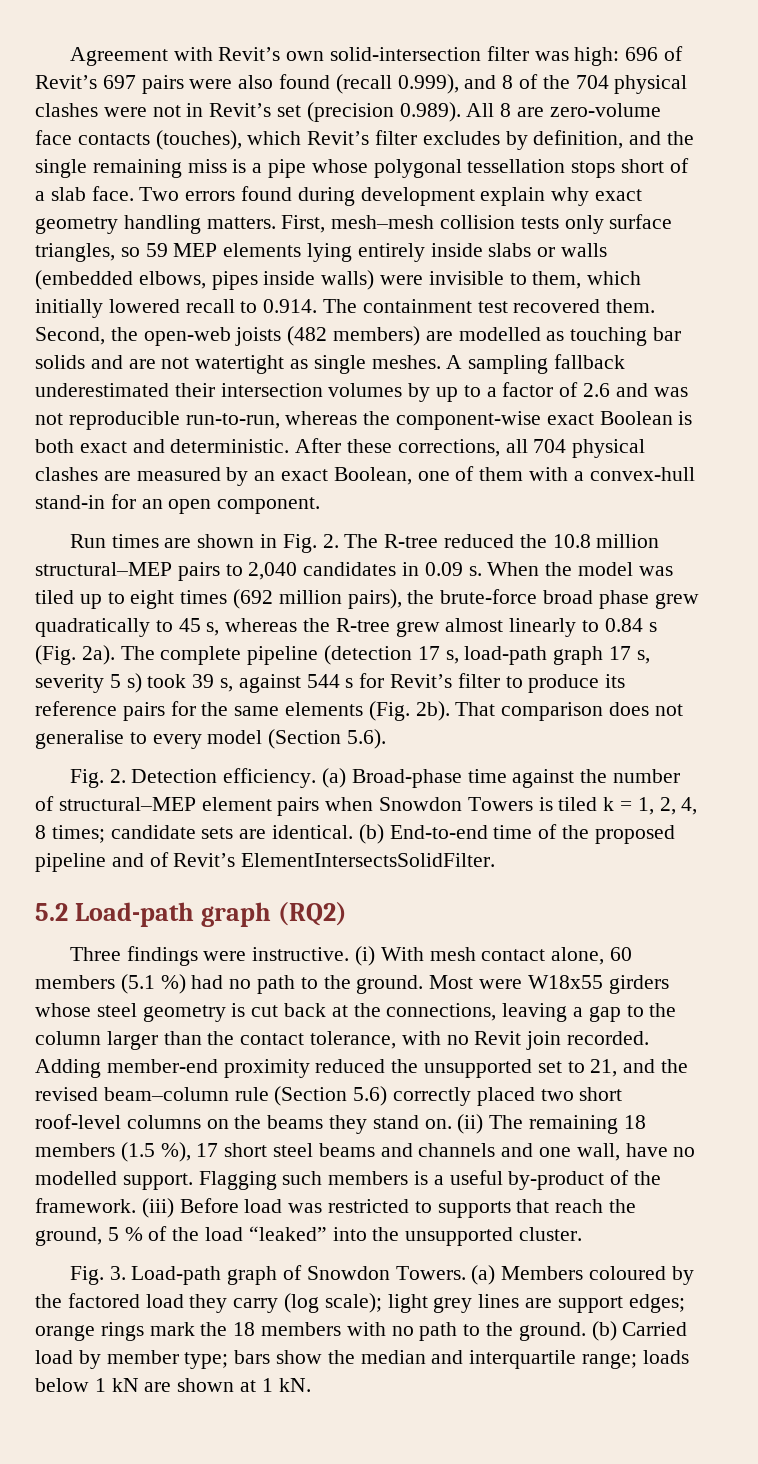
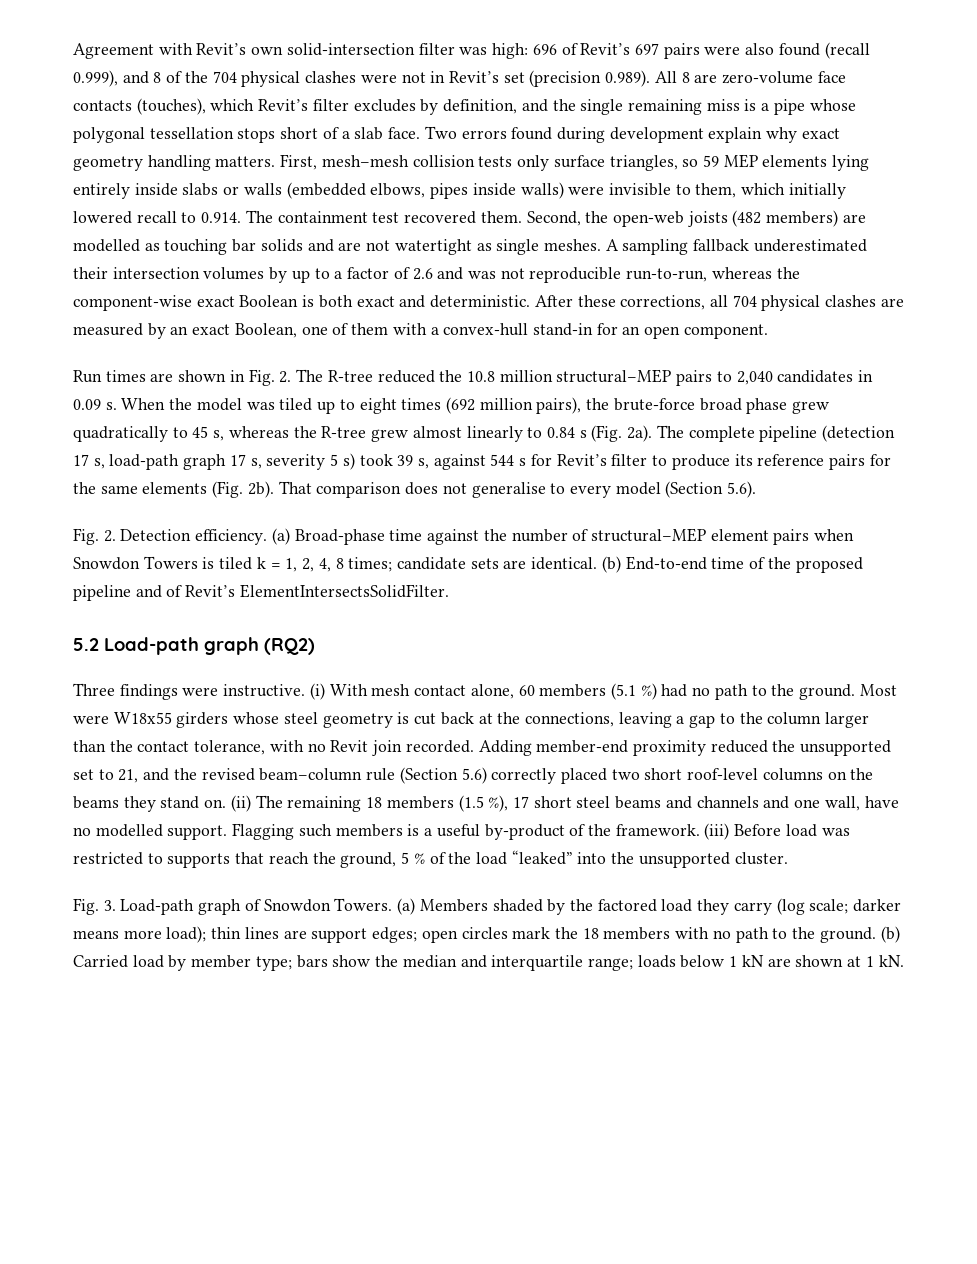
[589,1266,667,1280] coloured -> [492,899,543,912] shaded
[324,1293,473,1313] scale); light grey -> [809,899,902,914] [73,926,242,943] scale; darker means more load); thin
[35,1322,144,1341] orange rings -> [421,927,508,943] open circles

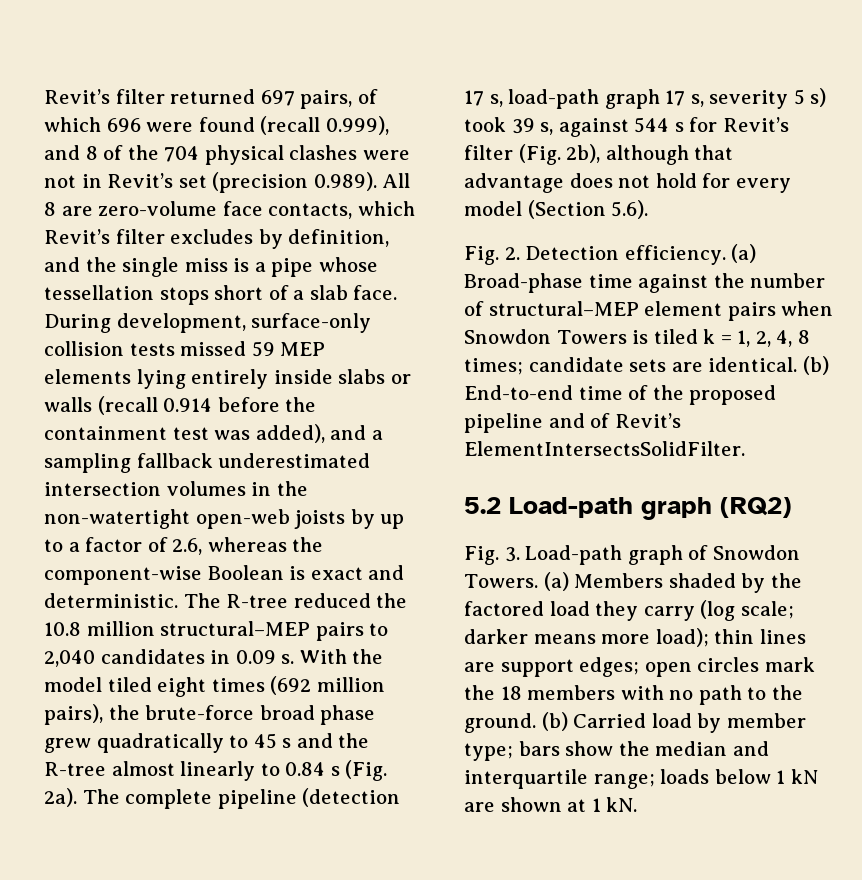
[73,43,775,59] Agreement with Revit’s own solid-intersection filter was high: 696 of Revit’s 697 pairs were also -> [44,89,378,109] [44,117,194,132] Revit’s filter returned 697 pairs, of which 696 were
[73,98,206,115] contacts (touches), -> [268,203,353,219] contacts,
[627,99,702,115] remaining -> (180, 267) none
[73,127,145,143] polygonal -> (378, 264) none
[424,126,840,143] [73,154,699,171] Two errors found during development explain why exact geometry handling matters. First, mesh–mesh collision tests only surface triangles, so -> [44,313,372,333] [44,341,247,356] During development, surface-only collision tests missed
[286,182,846,199] [73,210,866,227] [73,239,619,255] (embedded elbows, pipes inside walls) were invisible to them, which initially lowered recall to 0.914. The containment test recovered them. Second, the open-web joists (482 members) are modelled as touching bar solids and are not watertight as single meshes. A -> [97,396,317,415] [44,424,383,443] (recall 0.914 before the containment test was added), and a
[73,267,108,279] their -> (371, 460) none
(265, 273) none -> [251,481,308,496] [44,509,346,529] in the non-watertight open-web joists
[412,267,708,283] 2.6 and was not reproducible run-to-run, -> [172,538,203,555] 2.6,
[196,296,235,307] exact -> (202, 575) none
[318,295,353,308] both -> (306, 573) none
[534,295,904,311] [73,323,768,339] [73,369,292,386] After these corrections, all 704 physical clashes are measured by an exact Boolean, one of them with a convex-hull stand-in for an open component. // Run times are shown in Fig. 2. -> (178, 600) none
[121,398,166,410] When -> [299,649,347,664] With
[246,398,355,414] was tiled up to -> [107,677,152,692] tiled
[213,426,289,441] s, whereas -> [282,733,333,748] s and
[371,429,409,442] grew -> (106, 769) none
[652,454,891,470] [73,481,566,498] to produce its reference pairs for the same elements (Fig. 2b). That comparison does not generalise to -> [518,144,734,165] [464,173,731,193] (Fig. 2b), although that advantage does not hold for
[73,683,897,700] [73,712,870,728] [73,740,892,756] [73,767,874,784] [73,795,899,812] [73,823,850,840] [73,850,788,868] // Three findings were instructive. (i) With mesh contact alone, 60 members (5.1 %) had no path to the ground. Most were W18x55 girders whose steel geometry is cut back at the connections, leaving a gap to the column larger than the contact tolerance, with no Revit join recorded. Adding member-end proximity reduced the unsupported set to 21, and the revised beam–column rule (Section 5.6) correctly placed two short roof-level columns on the beams they stand on. (ii) The remaining 18 members (1.5 %), 17 short steel beams and channels and one wall, have no modelled support. Flagging such members is a useful by-product of the framework. (iii) Before load was restricted to supports that reach the ground, 5 % of the load “leaked” into the unsupported cluster. -> (792, 507) none

